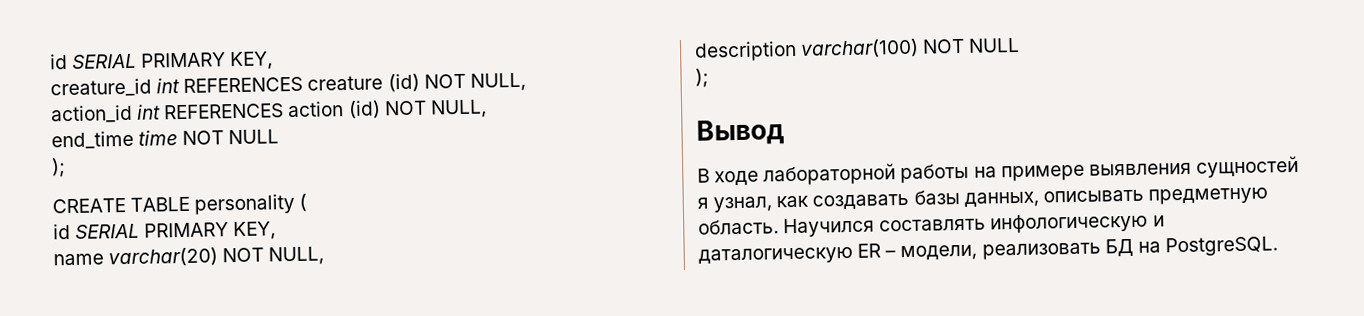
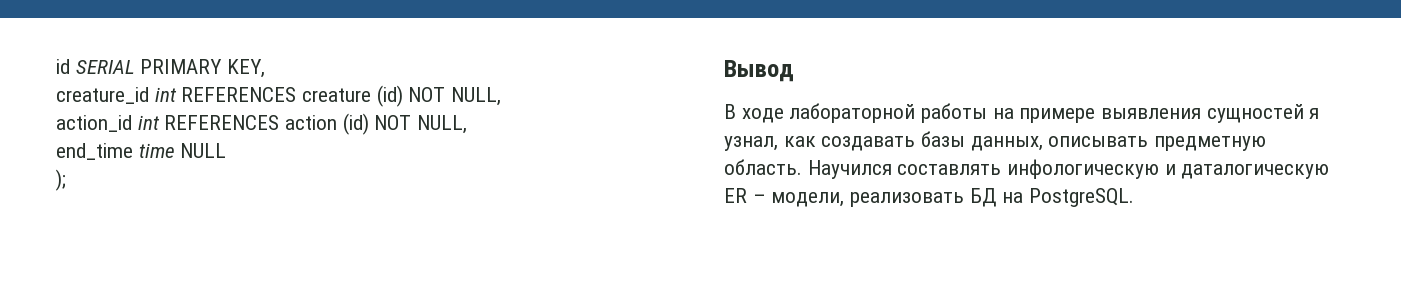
[182,129,280,145] [51,158,66,178] [52,193,308,215] [53,221,277,241] [53,246,325,268] [694,38,966,62] NOT NULL // ); // CREATE TABLE personality ( // id SERIAL PRIMARY KEY, // name varchar(20) NOT NULL, // description varchar(100) NOT -> (175, 150) none

